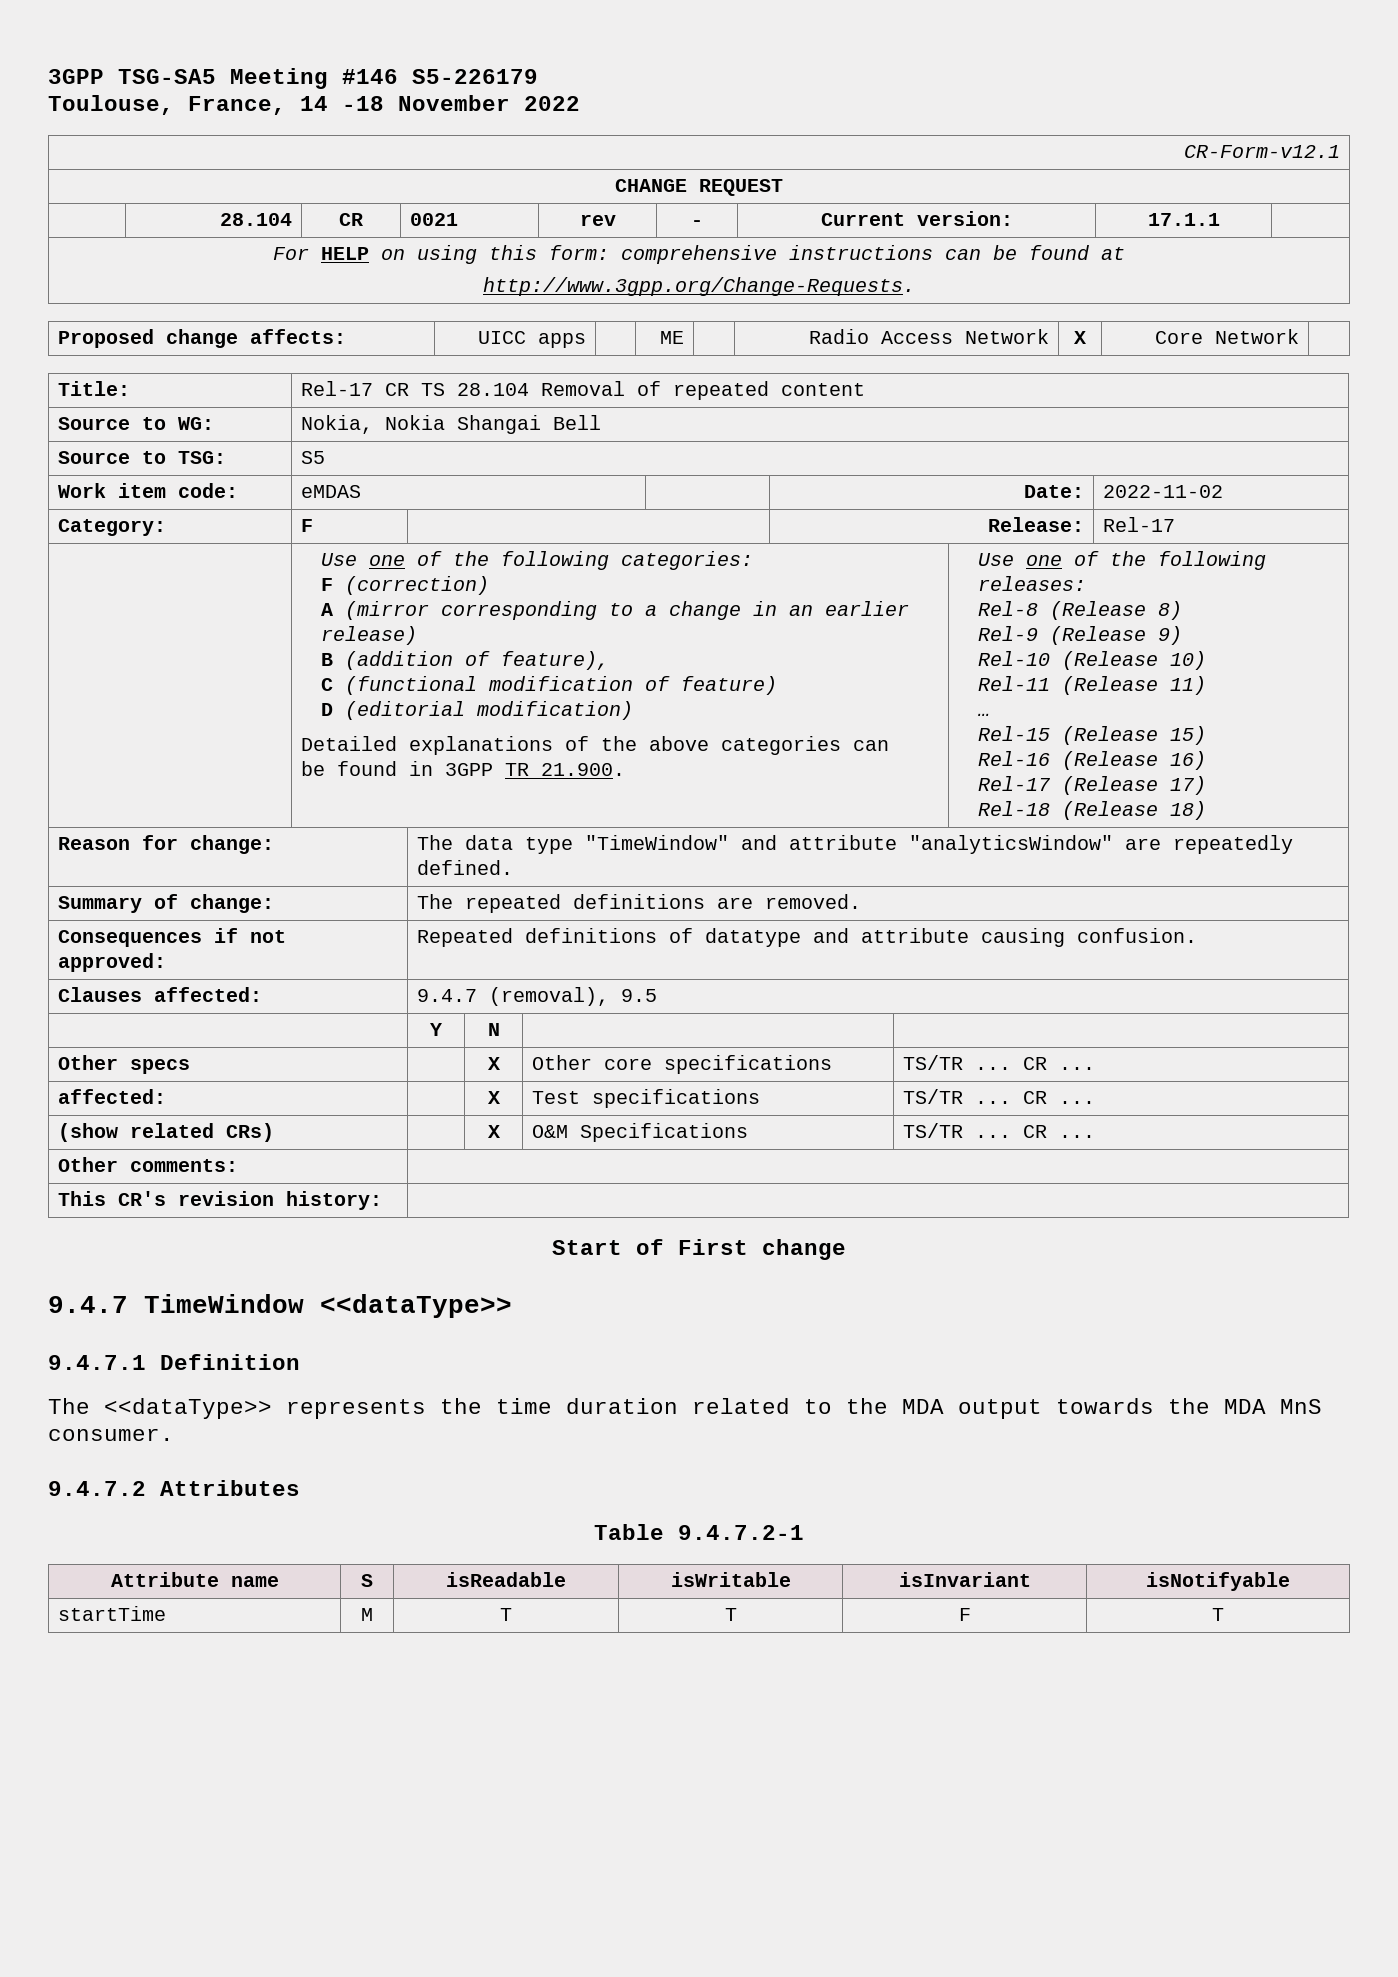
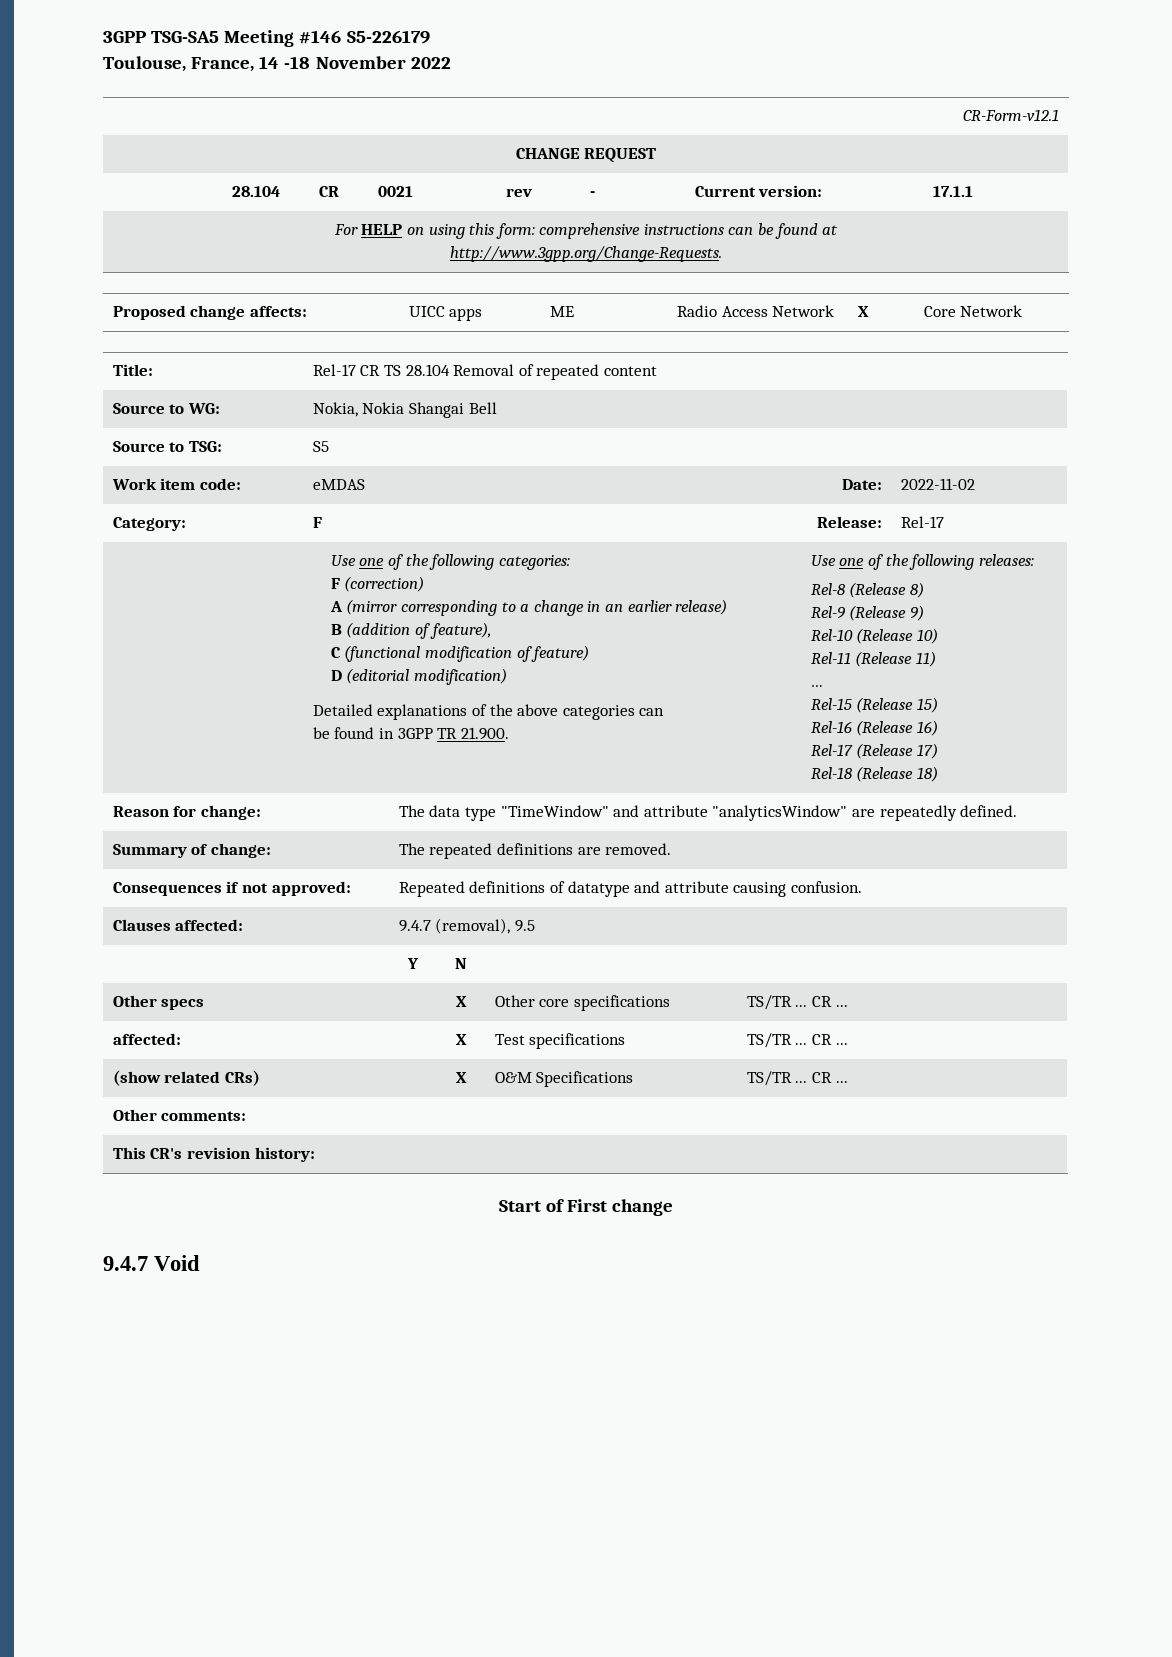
[144,1294,512,1318] [48,1354,300,1370] [48,1398,1322,1419] [48,1428,174,1441] [48,1480,300,1496] [594,1524,804,1540] [110,1572,279,1587] [361,1574,373,1587] [446,1572,566,1587] [670,1572,791,1587] [898,1572,1031,1587] [1146,1572,1290,1591] [58,1606,167,1621] [361,1608,373,1621] [500,1608,512,1621] [724,1608,737,1621] [958,1608,971,1621] [1212,1608,1224,1621] TimeWindow <<dataType>> // 9.4.7.1 Definition // The <<dataType>> represents the time duration related to the MDA output towards the MDA MnS consumer. // 9.4.7.2 Attributes // Table 9.4.7.2-1 // Attribute name | S | isReadable | isWritable | isInvariant | isNotifyable // startTime | M | T | T | F | T -> [154,1255,201,1271] Void

